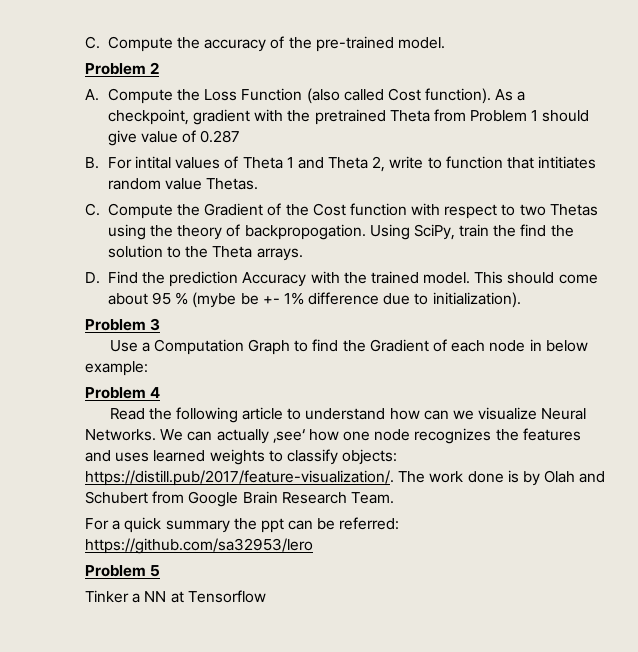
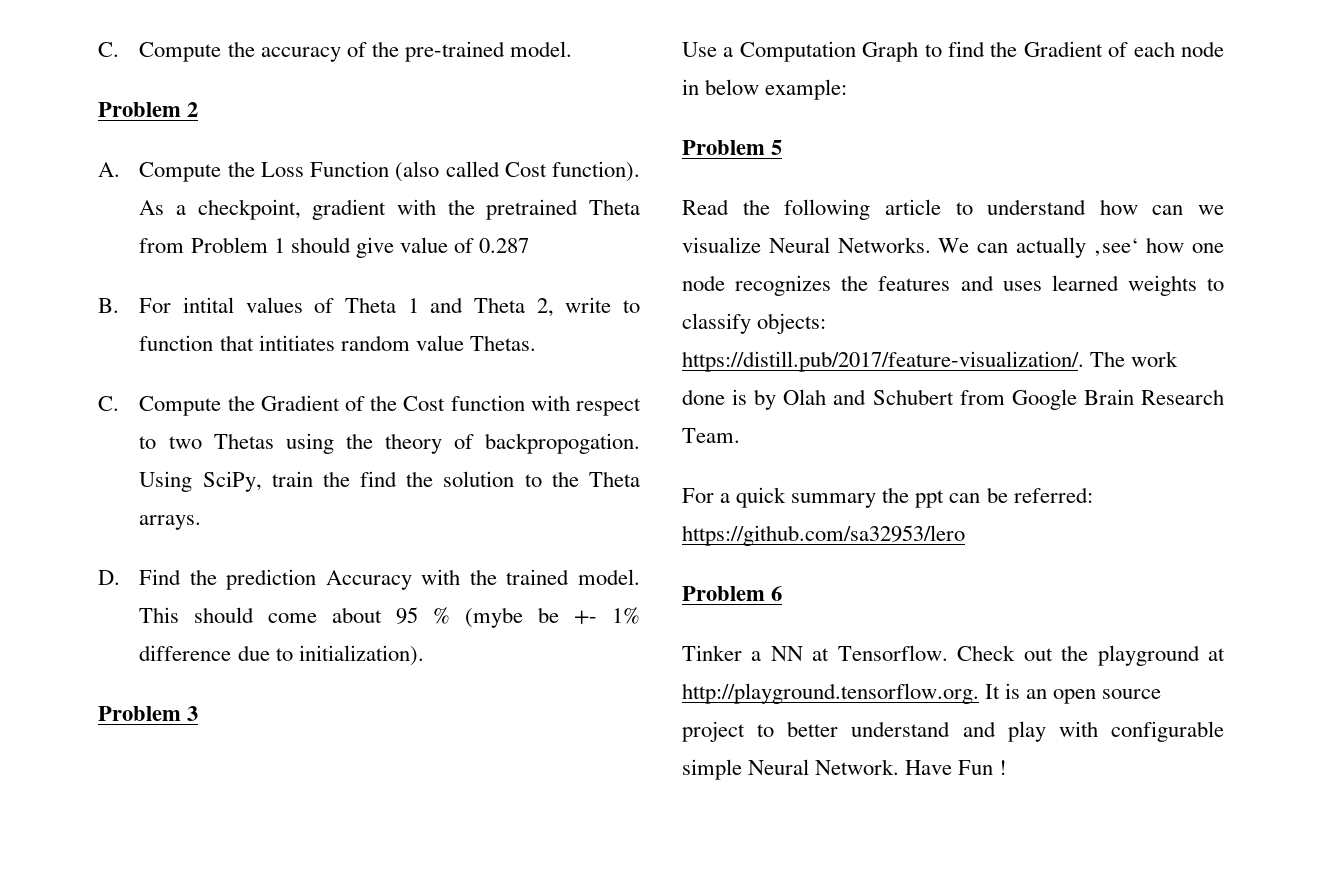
[150,387,161,398] 4 -> [771,140,783,155] 5
[150,565,161,577] 5 -> [771,586,783,601] 6
[187,590,266,603] Tensorflow -> [837,645,1225,666] [682,683,1162,704] [682,721,1224,742] [682,759,1008,780] Tensorflow. Check out the playground at http://playground.tensorflow.org. It is an open source project to better understand and play with configurable simple Neural Network. Have Fun !

